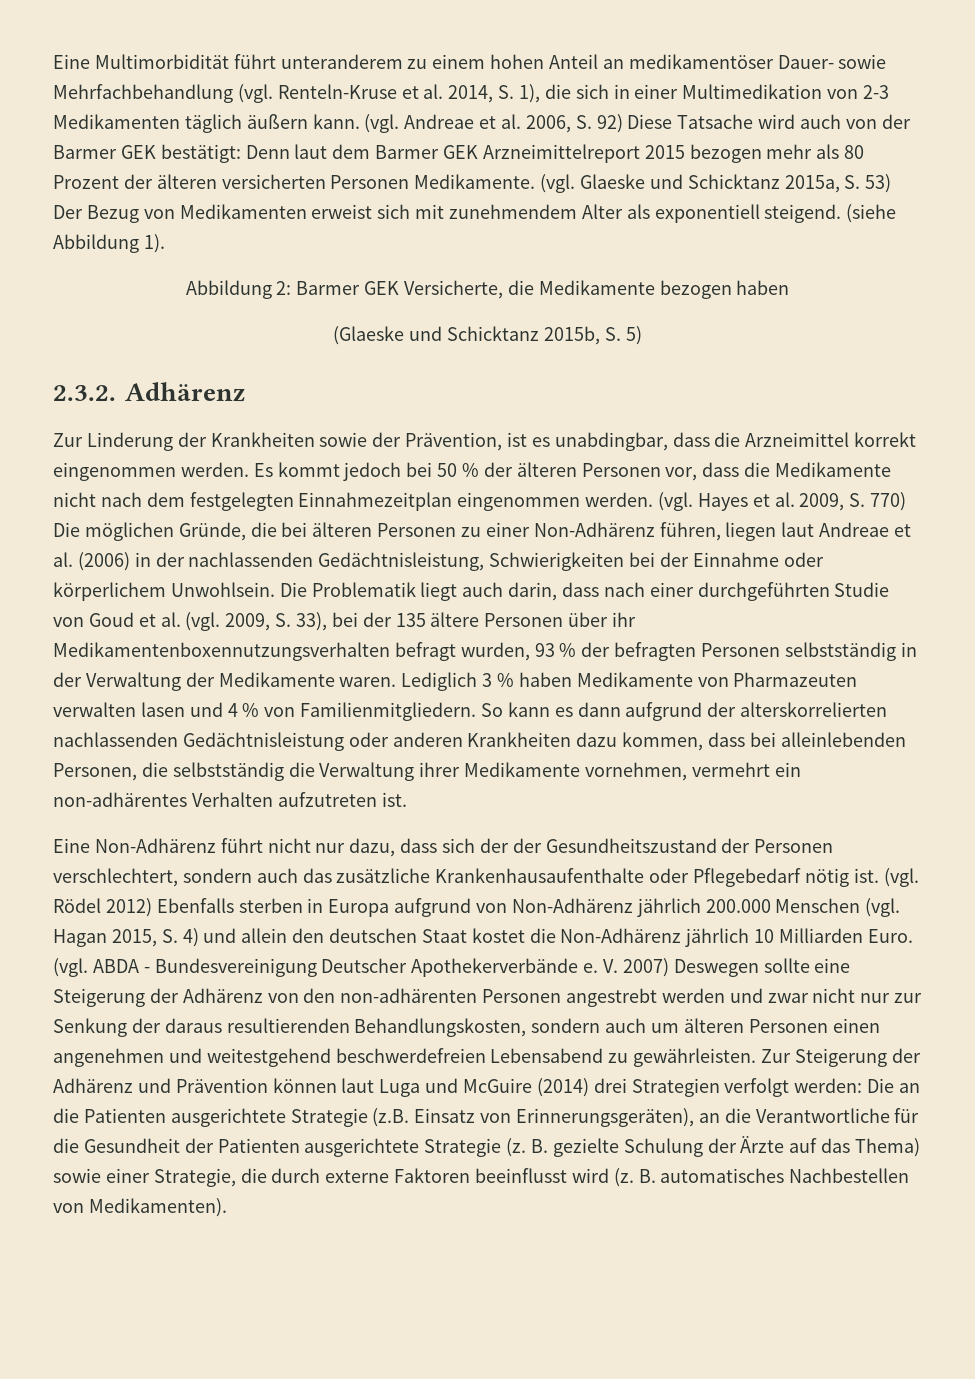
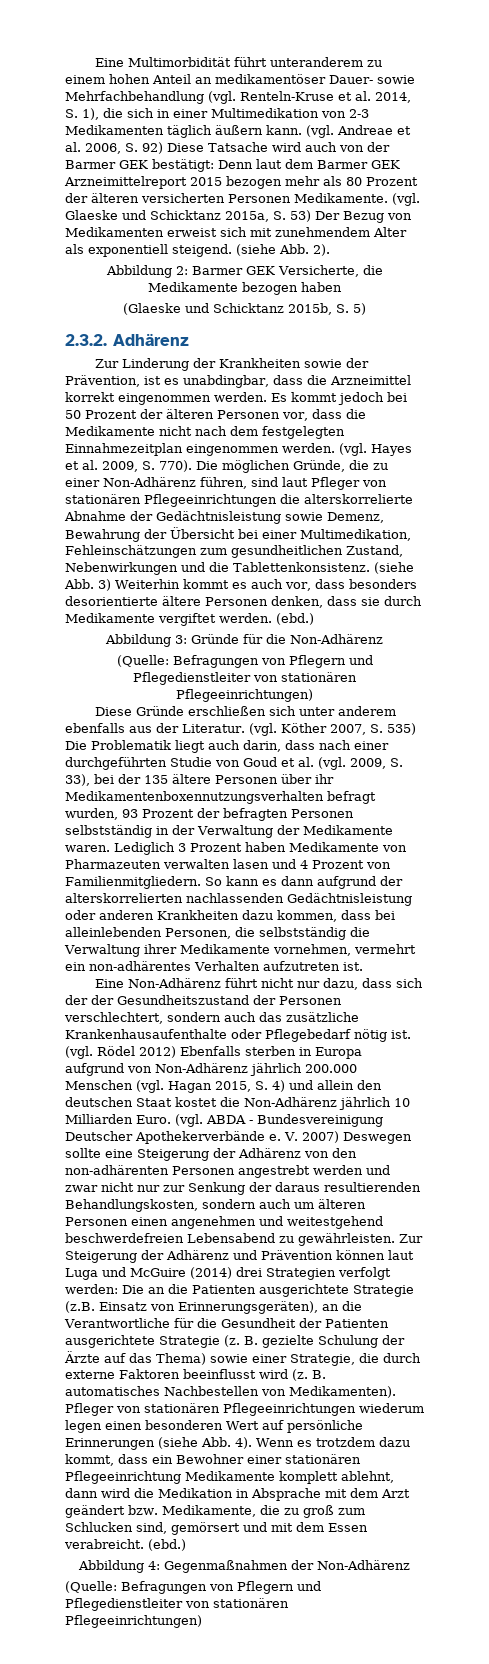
[53,234,165,253] Abbildung 1). -> [279,244,330,256] Abb. 2).
[462,463,480,477] % -> [85,410,137,419] Prozent
[870,492,907,511] 770) -> [159,460,192,472] 770).
[281,522,457,537] bei älteren Personen -> (369, 465) none
[725,522,912,541] [53,552,824,571] [53,582,275,601] liegen laut Andreae et al. (2006) in der nachlassenden Gedächtnisleistung, Schwierigkeiten bei der Einnahme oder körperlichem Unwohlsein. -> [251,477,387,490] [65,494,413,507] [64,511,384,524] [65,527,411,542] [65,545,403,558] [65,562,414,575] [64,579,417,591] [65,596,422,608] [65,613,314,626] [105,634,383,647] [116,655,373,668] [133,672,357,685] [176,689,313,702] [94,706,396,716] [65,723,416,736] sind laut Pfleger von stationären Pflegeeinrichtungen die alterskorrelierte Abnahme der Gedächtnisleistung sowie Demenz, Bewahrung der Übersicht bei einer Multimedikation, Fehleinschätzungen zum gesundheitlichen Zustand, Nebenwirkungen und die Tablettenkonsistenz. (siehe Abb. 3) Weiterhin kommt es auch vor, dass besonders desorientierte ältere Personen denken, dass sie durch Medikamente vergiftet werden. (ebd.) // Abbildung 3: Gründe für die Non-Adhärenz // (Quelle: Befragungen von Pflegern und Pflegedienstleiter von stationären Pflegeeinrichtungen) // Diese Gründe erschließen sich unter anderem ebenfalls aus der Literatur. (vgl. Köther 2007, S. 535)
[559,643,577,657] % -> [142,809,194,818] Prozent
[497,673,515,687] % -> [190,843,242,852] Prozent
[242,703,260,717] % -> [312,860,364,869] Prozent
(227, 1207) none -> [65,1403,424,1416] [65,1420,363,1433] [65,1437,410,1450] [65,1454,361,1466] [65,1471,394,1484] [65,1488,410,1501] [65,1505,365,1518] [65,1522,368,1535] [64,1539,186,1551] [78,1560,410,1573] [65,1581,321,1594] [65,1598,289,1611] [65,1615,202,1628] Pfleger von stationären Pflegeeinrichtungen wiederum legen einen besonderen Wert auf persönliche Erinnerungen (siehe Abb. 4). Wenn es trotzdem dazu kommt, dass ein Bewohner einer stationären Pflegeeinrichtung Medikamente komplett ablehnt, dann wird die Medikation in Absprache mit dem Arzt geändert bzw. Medikamente, die zu groß zum Schlucken sind, gemörsert und mit dem Essen verabreicht. (ebd.) // Abbildung 4: Gegenmaßnahmen der Non-Adhärenz // (Quelle: Befragungen von Pflegern und Pflegedienstleiter von stationären Pflegeeinrichtungen)

